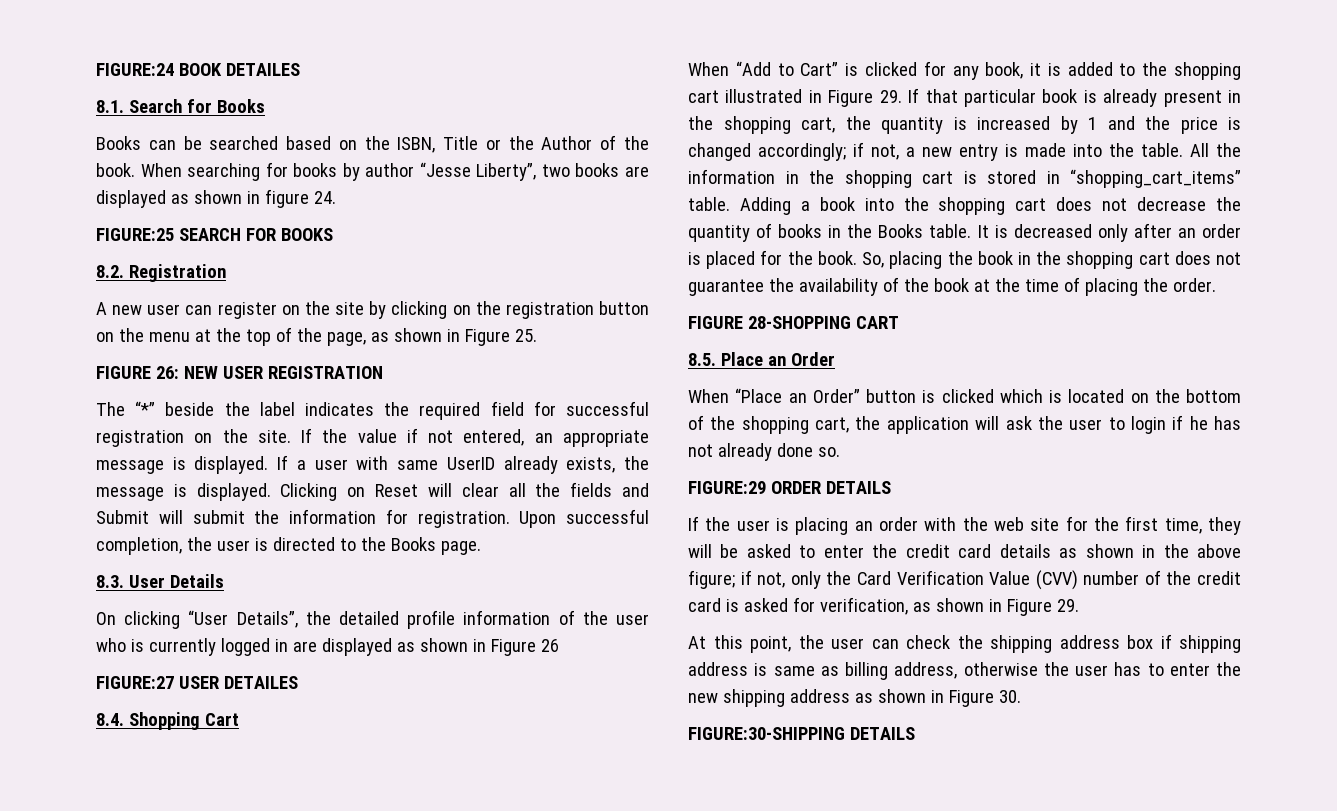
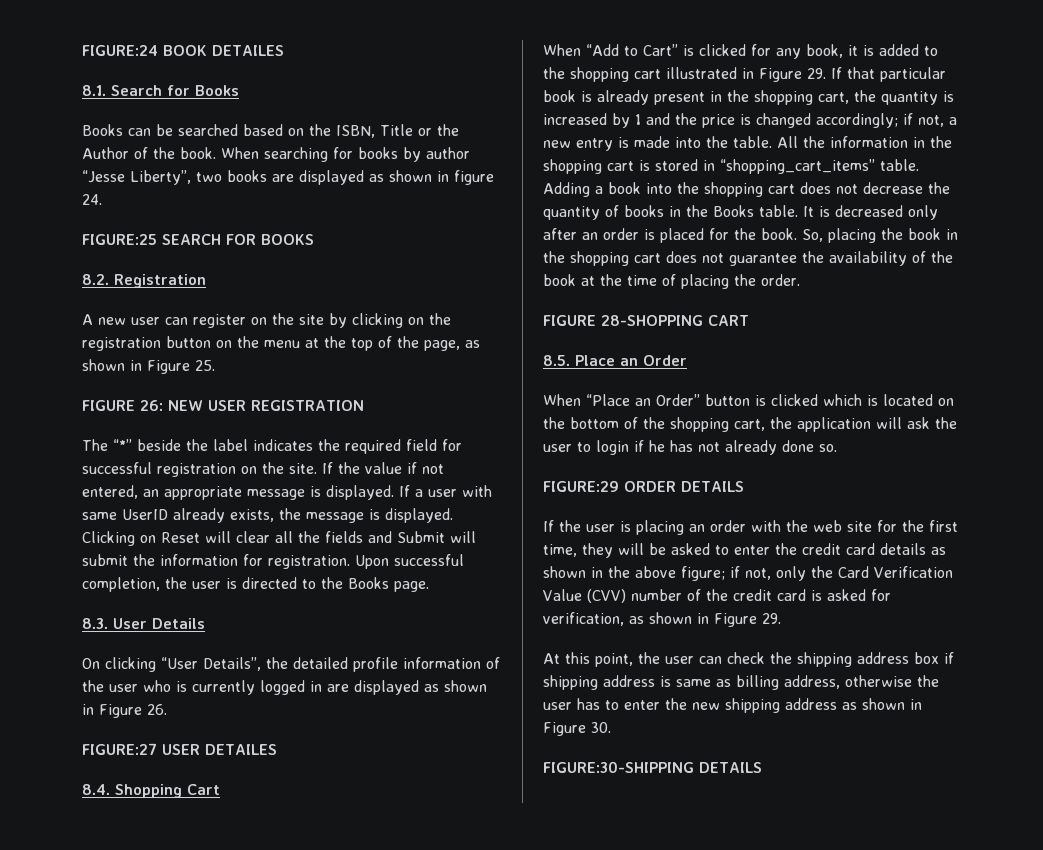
[540,639,559,652] 26 -> [147,704,167,715] 26.

